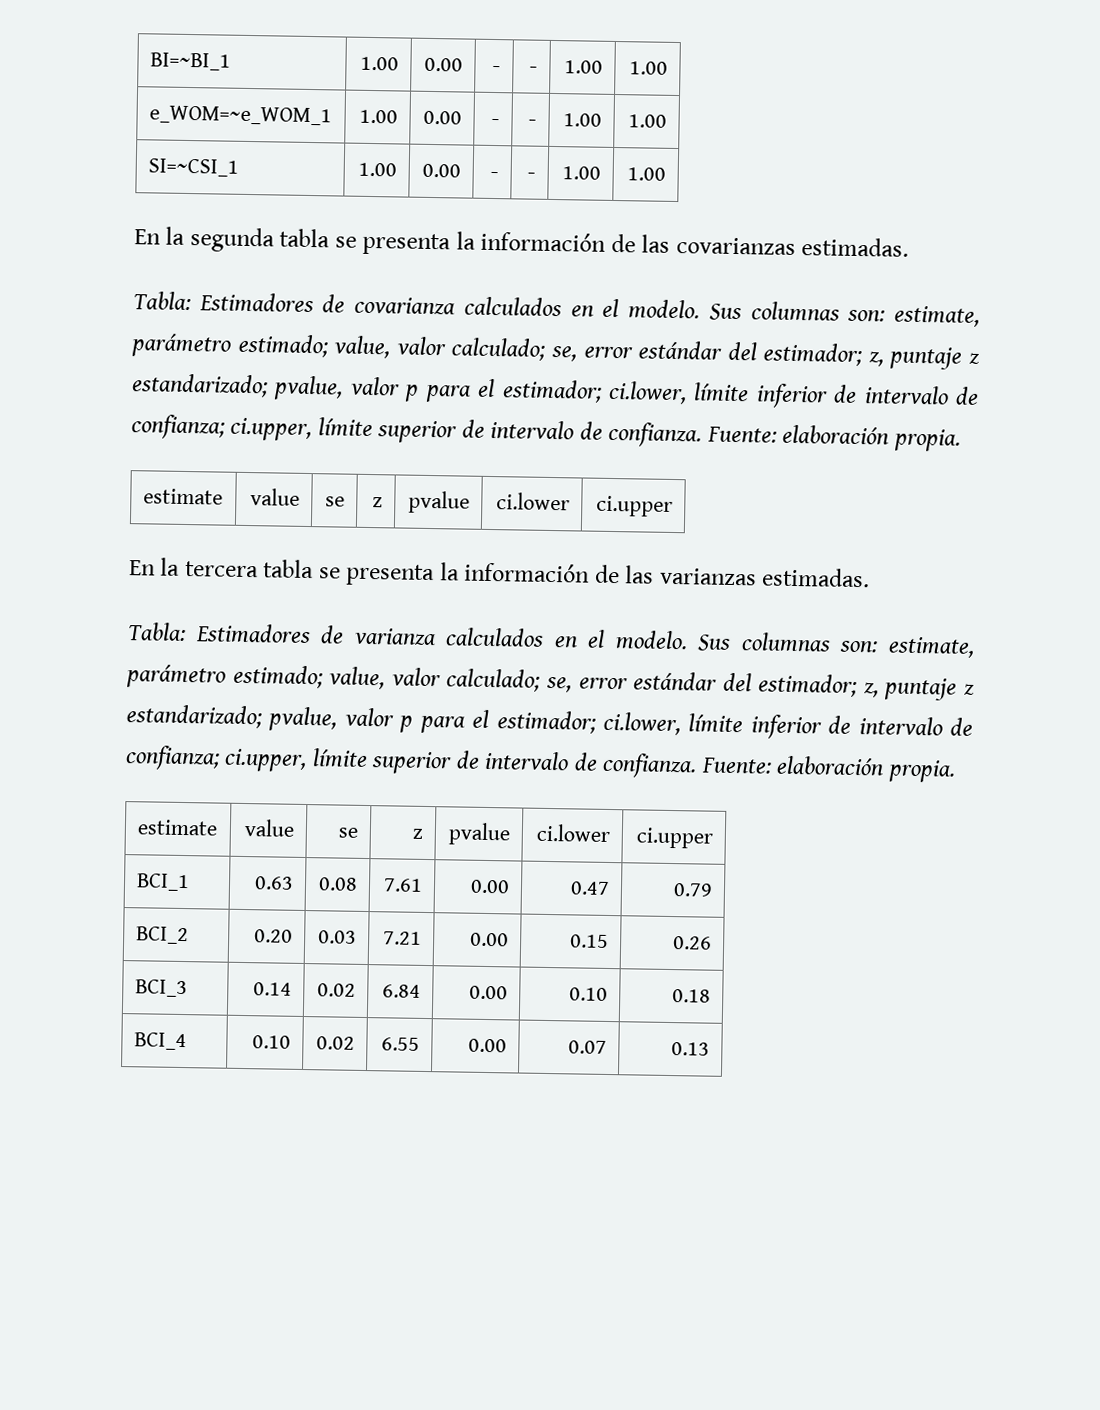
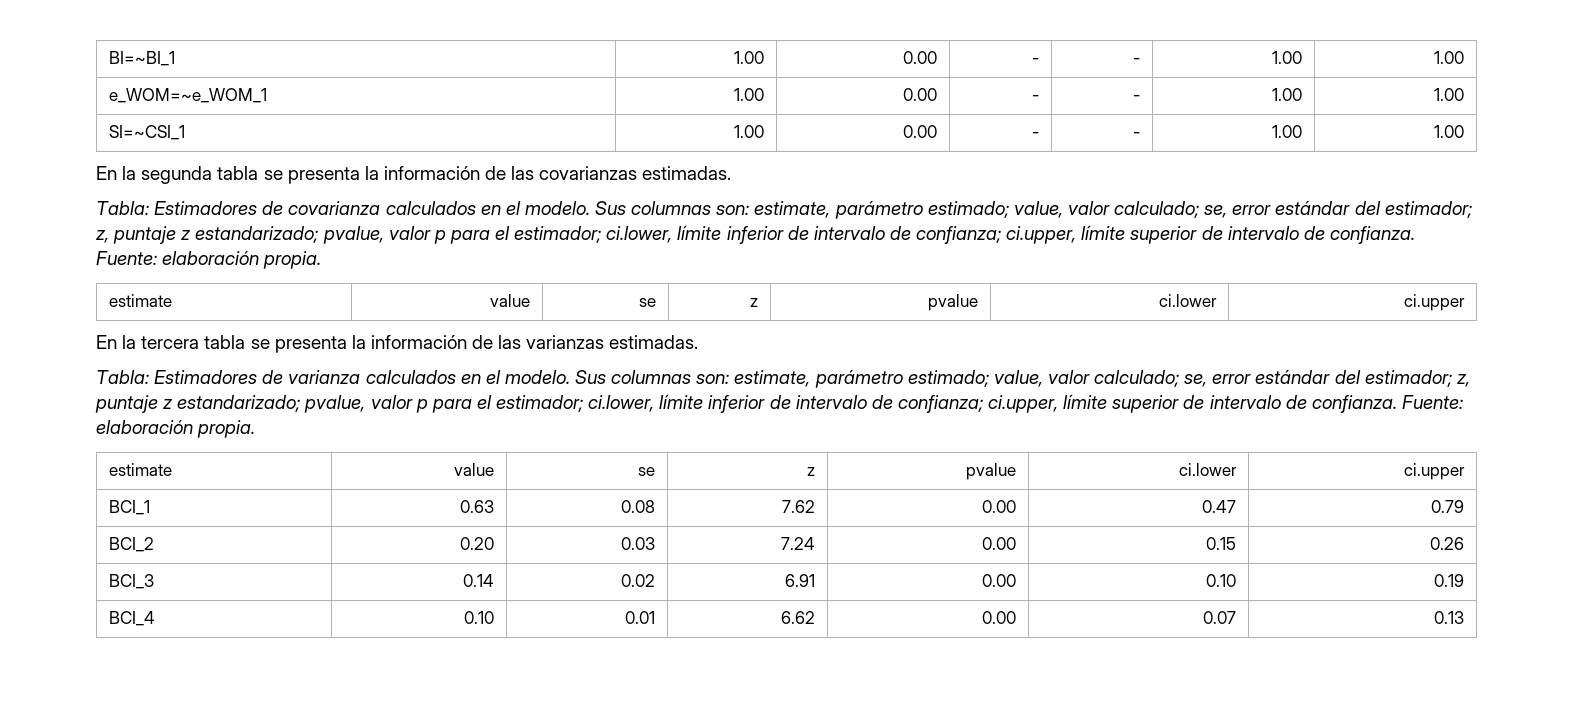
[383,878,424,892] 7.61 -> [781,500,815,513] 7.62
[383,931,423,945] 7.21 -> [780,537,815,550] 7.24
[382,984,422,998] 6.84 -> [784,574,815,587] 6.91
[672,989,712,1003] 0.18 -> [1433,574,1464,587] 0.19
[316,1036,356,1050] [381,1037,421,1051] 0.02 | 6.55 -> [624,611,655,624] [780,611,815,624] 0.01 | 6.62

